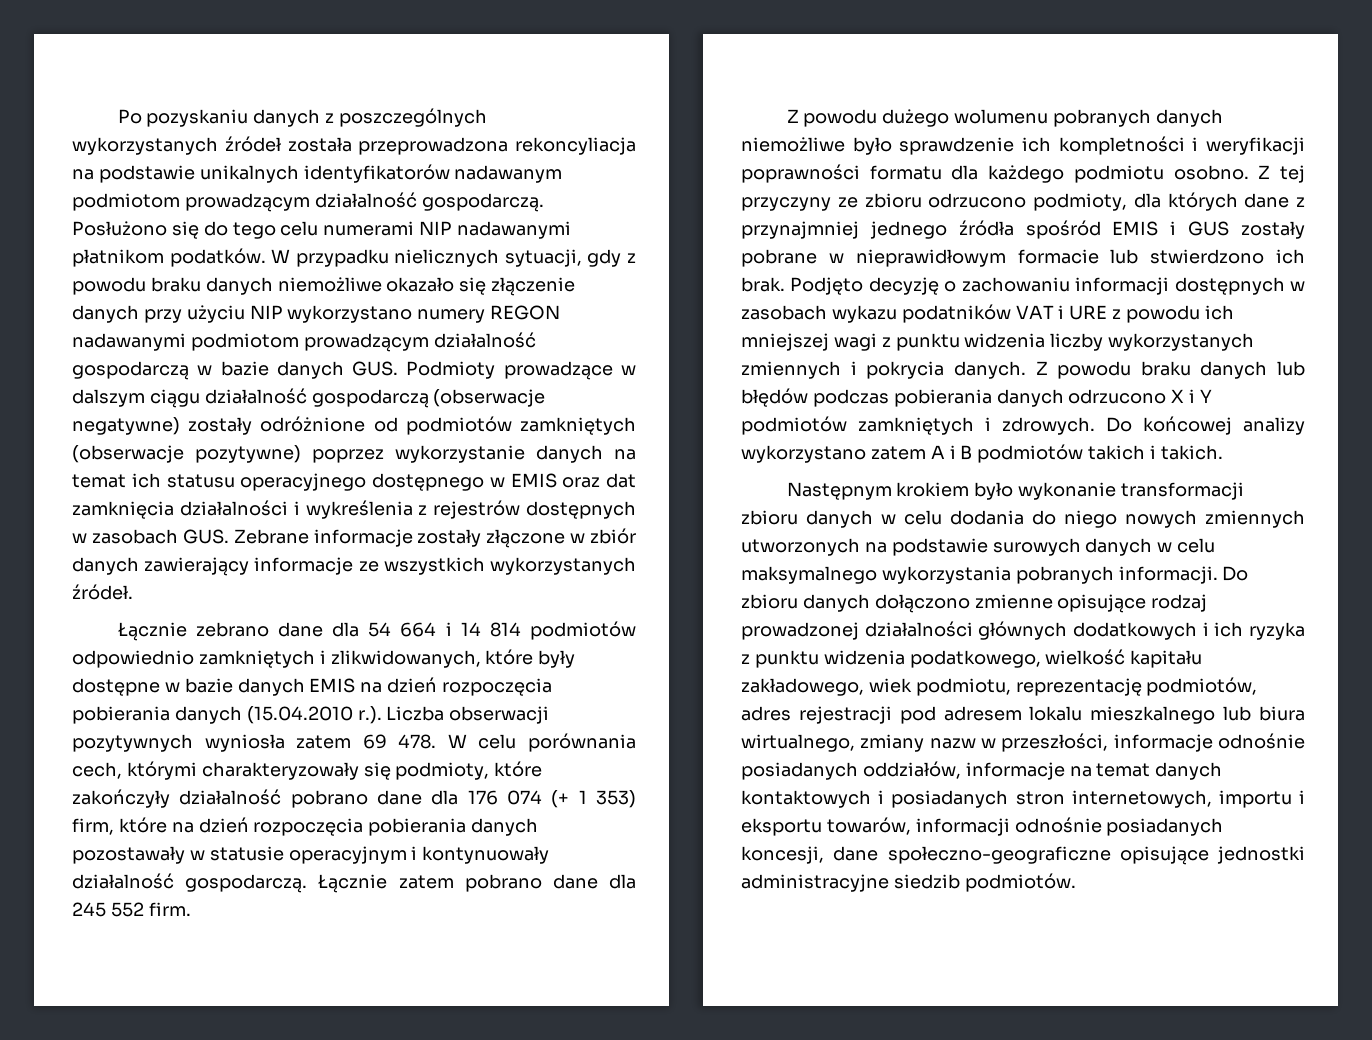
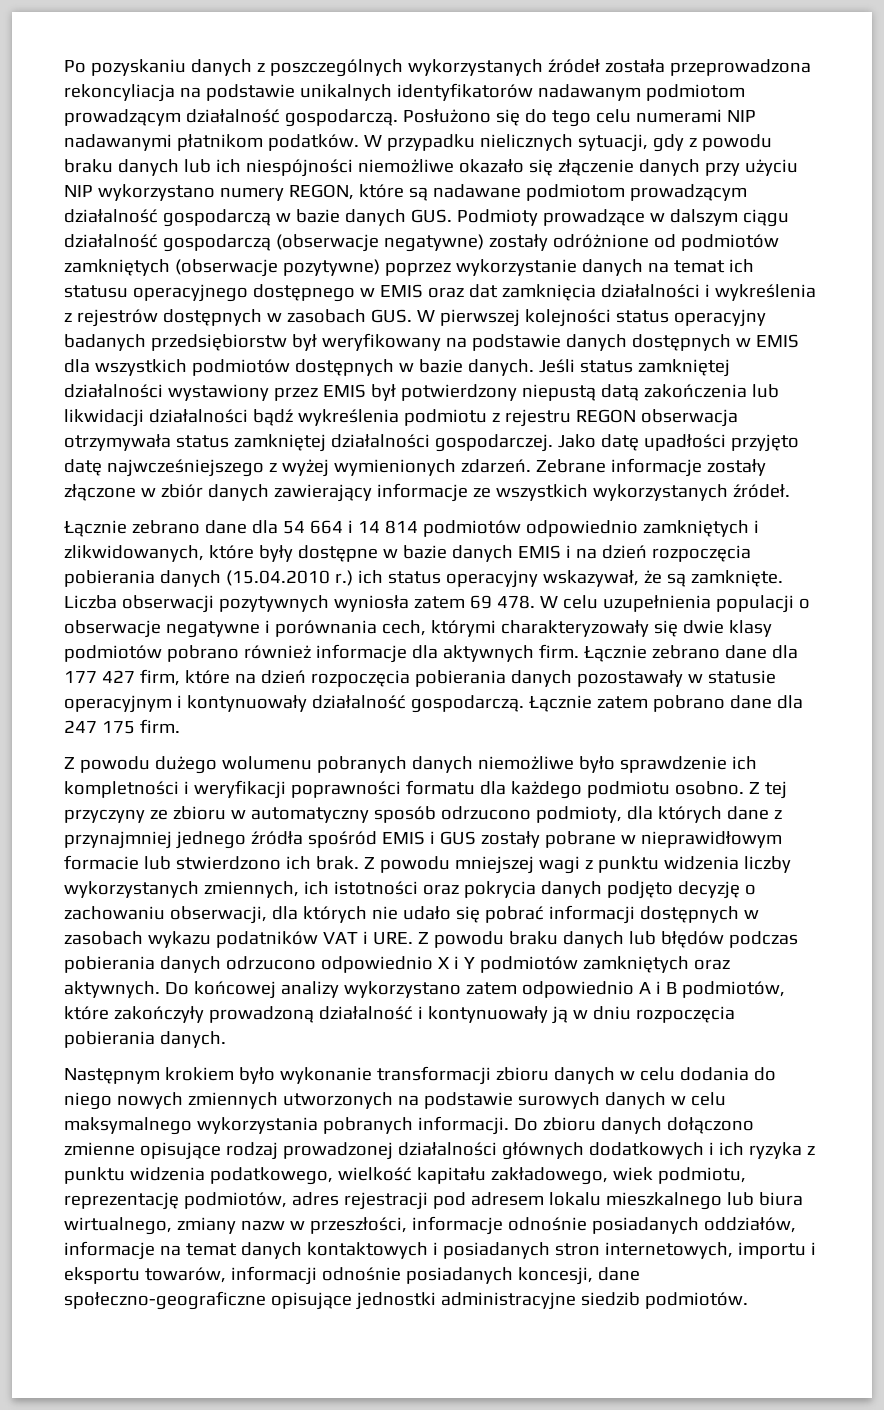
(273, 286) none -> [183,159,353,177] lub ich niespójności
[490,305,561,320] [72,333,186,351] REGON nadawanymi -> [288,184,521,201] REGON, które są nadawane
(229, 536) none -> [416,309,766,327] [64,333,799,351] [64,359,730,377] [64,384,779,401] [64,409,738,427] [64,434,799,452] [64,459,531,477] W pierwszej kolejności status operacyjny badanych przedsiębiorstw był weryfikowany na podstawie danych dostępnych w EMIS dla wszystkich podmiotów dostępnych w bazie danych. Jeśli status zamkniętej działalności wystawiony przez EMIS był potwierdzony niepustą datą zakończenia lub likwidacji działalności bądź wykreślenia podmiotu z rejestru REGON obserwacja otrzymywała status zamkniętej działalności gospodarczej. Jako datę upadłości przyjęto datę najwcześniejszego z wyżej wymienionych zdarzeń.
(356, 685) none -> [565,545,571,558] i
[357,706,382,724] r.). -> [334,570,783,588] r.) ich status operacyjny wskazywał, że są zamknięte.
(517, 741) none -> [602,595,810,613] [64,620,270,638] uzupełnienia populacji o obserwacje negatywne i
[395,761,543,780] [72,789,636,808] podmioty, które zakończyły działalność pobrano dane dla 176 074 (+ 1 353) -> [682,620,772,637] [64,644,798,663] [64,670,135,683] dwie klasy podmiotów pobrano również informacje dla aktywnych firm. Łącznie zebrano dane dla 177 427
[72,902,144,917] 245 552 -> [64,720,135,734] 247 175
(922, 200) none -> [230,806,436,823] w automatyczny sposób
[790,277,1070,295] Podjęto decyzję o zachowaniu -> [363,856,791,874] [64,881,756,899] [64,906,544,924] Z powodu mniejszej wagi z punktu widzenia liczby wykorzystanych zmiennych, ich istotności oraz pokrycia danych podjęto decyzję o zachowaniu obserwacji, dla których nie udało się pobrać
[1069,305,1234,323] [741,333,1255,351] [741,361,1026,379] URE z powodu ich mniejszej wagi z punktu widzenia liczby wykorzystanych zmiennych i pokrycia danych. -> [372,932,413,945] URE.
(1167, 396) none -> [320,956,433,973] odpowiednio
[985,417,1095,435] i zdrowych. -> [693,959,730,970] [64,981,160,998] oraz aktywnych.
(926, 453) none -> [521,981,634,998] odpowiednio
[977,444,1223,463] podmiotów takich i takich. -> [681,981,785,998] [64,1006,735,1024] [64,1031,226,1048] podmiotów, które zakończyły prowadzoną działalność i kontynuowały ją w dniu rozpoczęcia pobierania danych.

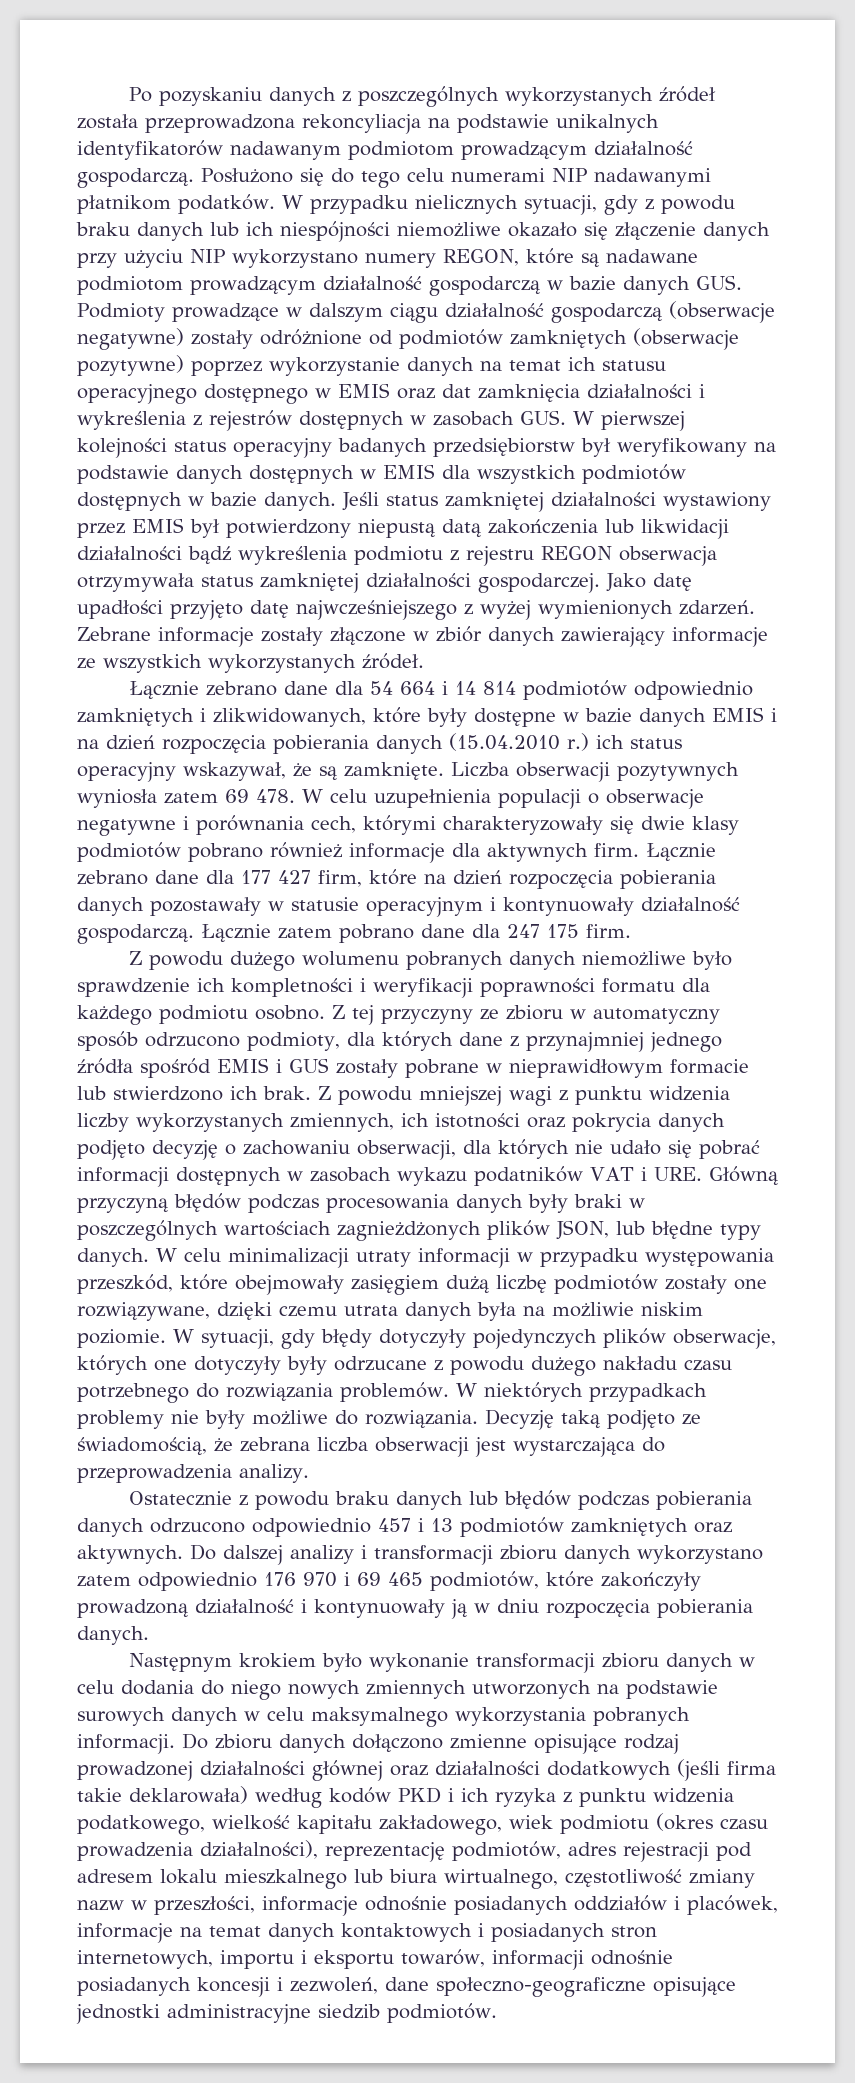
[417,932,429,944] Z -> [708,1166,779,1185] [77,1193,645,1213] [77,1220,761,1241] [77,1248,774,1268] [77,1274,767,1295] [77,1302,703,1321] [77,1328,776,1349] [77,1355,732,1376] [77,1382,707,1403] [77,1409,701,1430] [77,1437,665,1457] [77,1464,309,1483] [129,1491,249,1506] Główną przyczyną błędów podczas procesowania danych były braki w poszczególnych wartościach zagnieżdżonych plików JSON, lub błędne typy danych. W celu minimalizacji utraty informacji w przypadku występowania przeszkód, które obejmowały zasięgiem dużą liczbę podmiotów zostały one rozwiązywane, dzięki czemu utrata danych była na możliwie niskim poziomie. W sytuacji, gdy błędy dotyczyły pojedynczych plików obserwacje, których one dotyczyły były odrzucane z powodu dużego nakładu czasu potrzebnego do rozwiązania problemów. W niektórych przypadkach problemy nie były możliwe do rozwiązania. Decyzję taką podjęto ze świadomością, że zebrana liczba obserwacji jest wystarczająca do przeprowadzenia analizy. // Ostatecznie z
[437,956,475,969] X i Y -> [378,1518,453,1532] 457 i 13
[193,981,677,999] końcowej analizy wykorzystano zatem odpowiednio A i B -> [223,1545,763,1565] [77,1572,423,1591] dalszej analizy i transformacji zbioru danych wykorzystano zatem odpowiednio 176 970 i 69 465
[501,1142,704,1160] głównych dodatkowych -> [312,1759,776,1781] [77,1786,441,1808] głównej oraz działalności dodatkowych (jeśli firma takie deklarowała) według kodów PKD
[657,1167,746,1184] podmiotu, -> [560,1813,768,1834] [77,1840,318,1861] podmiotu (okres czasu prowadzenia działalności),
(172, 1226) none -> [565,1869,682,1887] częstotliwość
[703,1217,796,1233] oddziałów, -> [574,1895,778,1915] oddziałów i placówek,
[517,1267,593,1285] koncesji, -> [197,1977,378,1997] koncesji i zezwoleń,

